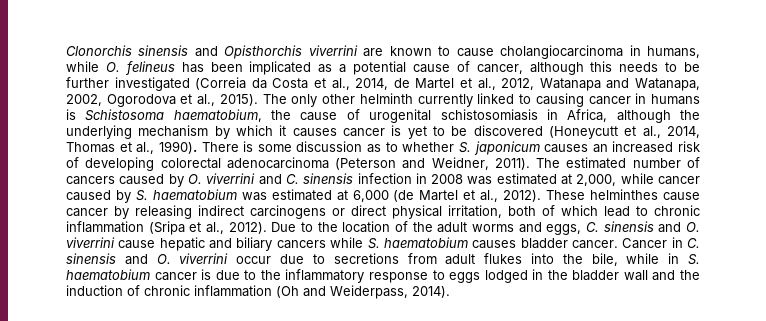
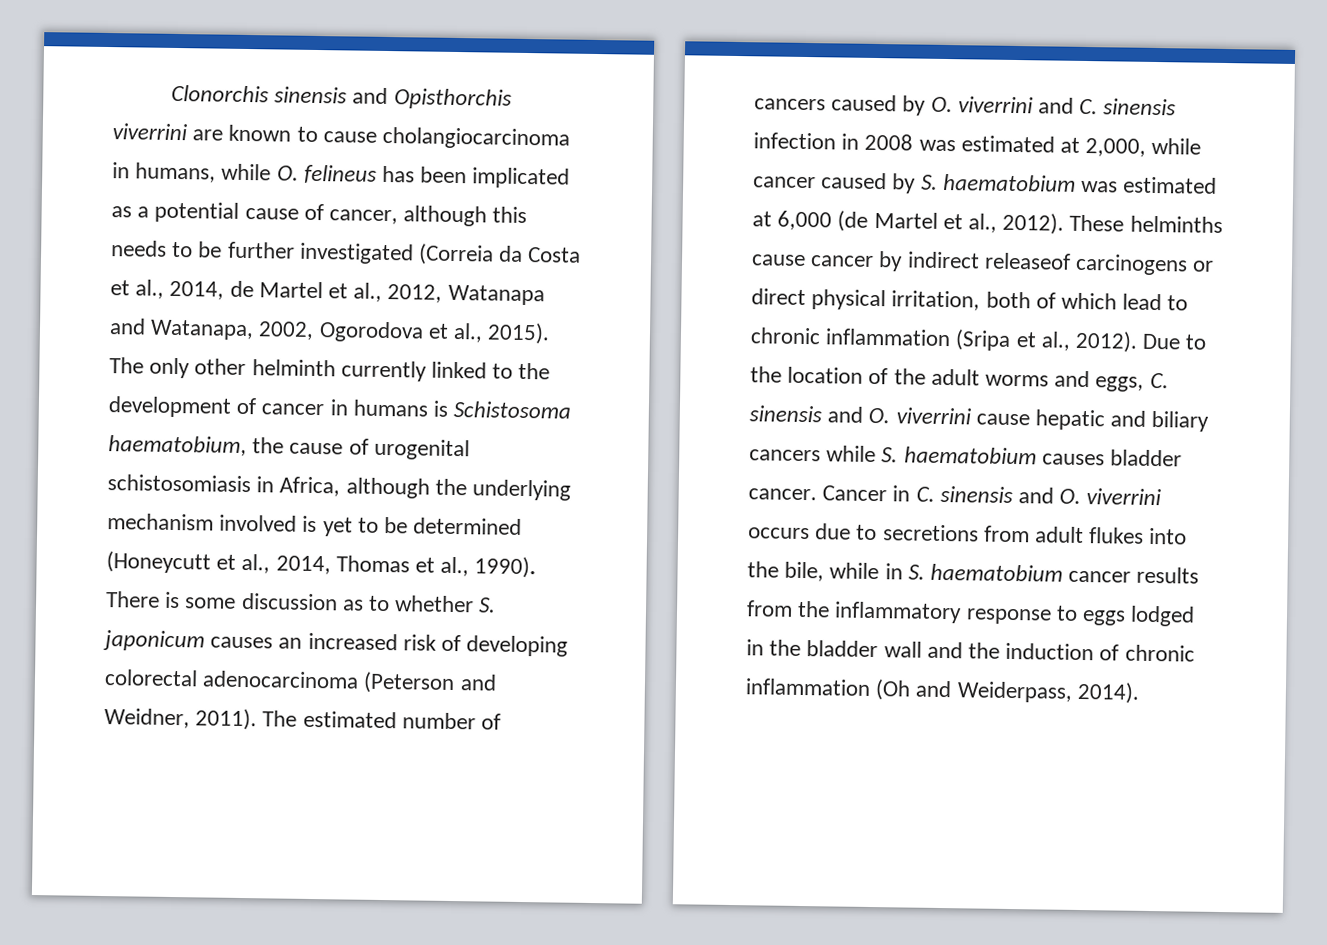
[535,93,584,107] causing -> [518,362,551,380] [108,396,258,418] the development of
[214,125,385,139] by which it causes cancer -> [219,514,298,532] involved
[473,125,543,136] discovered -> [413,517,523,535] determined
[590,189,659,200] helminthes -> [1129,215,1223,233] helminths
[135,205,244,219] releasing indirect -> [906,251,1071,270] indirect releaseof
[236,256,272,264] occur -> [748,527,810,540] occurs
[201,269,257,280] is due to -> [1136,566,1200,584] [746,600,793,617] results from

